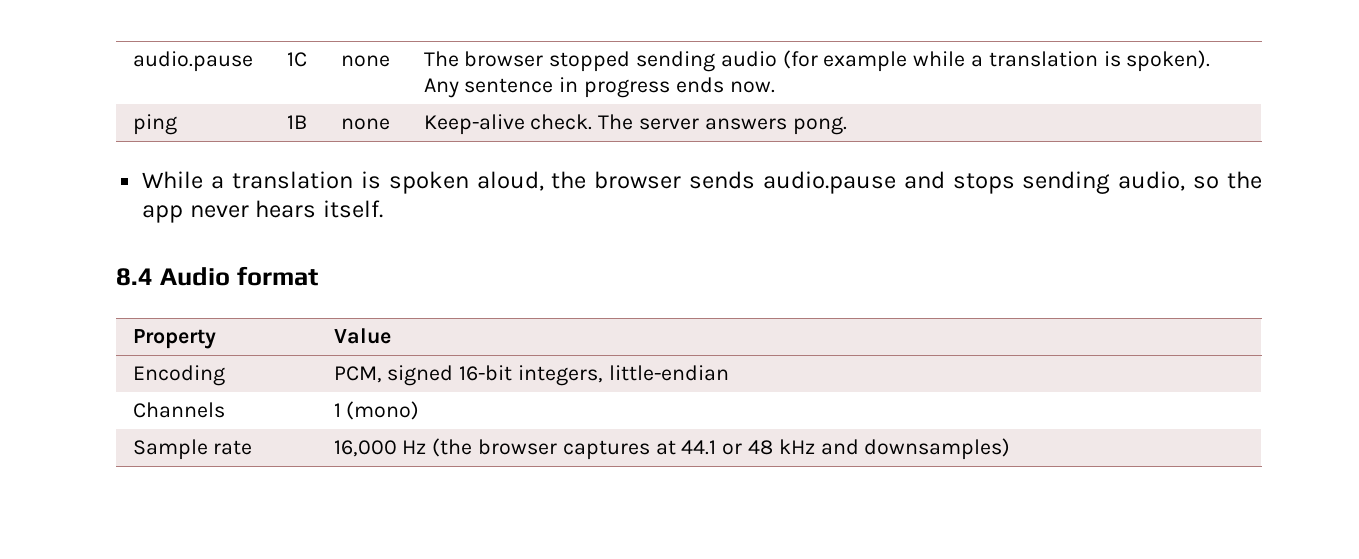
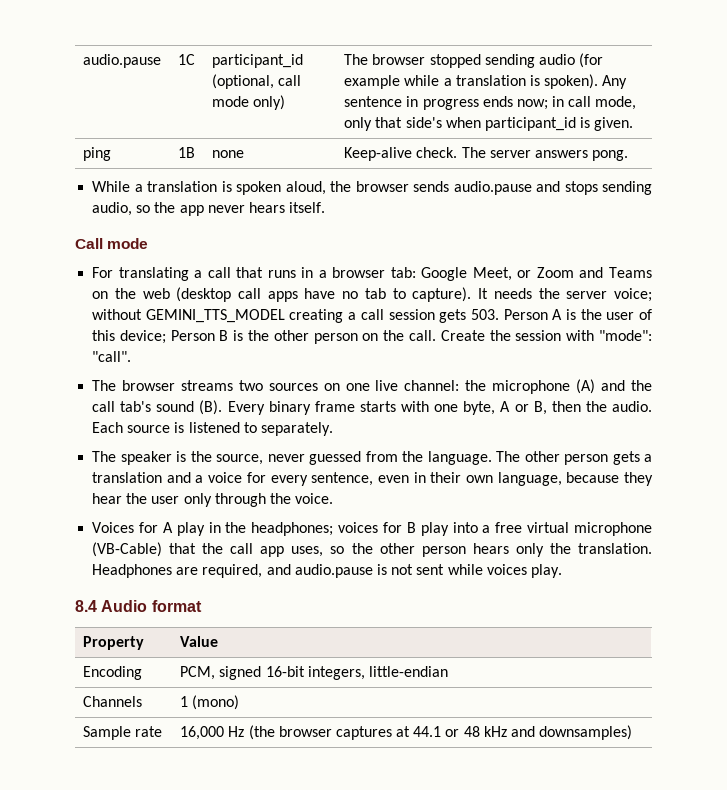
[340,55,390,67] | none -> [212,54,304,68] [212,74,302,89] [212,95,286,110] | participant_id (optional, call mode only)
[729,81,775,93] now. -> [516,96,637,110] [344,117,634,131] now; in call mode, only that side's when participant_id is given.
(383, 209) none -> [75,238,149,249] [92,267,653,281] [92,287,653,302] [92,309,652,323] [92,330,653,344] [92,351,132,362] [92,379,652,394] [92,400,652,415] [92,422,333,436] [92,451,652,465] [92,472,653,486] [92,493,334,507] [92,522,653,536] [92,542,653,557] [92,564,562,578] // Call mode // For translating a call that runs in a browser tab: Google Meet, or Zoom and Teams on the web (desktop call apps have no tab to capture). It needs the server voice; without GEMINI_TTS_MODEL creating a call session gets 503. Person A is the user of this device; Person B is the other person on the call. Create the session with "mode": "call". // The browser streams two sources on one live channel: the microphone (A) and the call tab's sound (B). Every binary frame starts with one byte, A or B, then the audio. Each source is listened to separately. // The speaker is the source, never guessed from the language. The other person gets a translation and a voice for every sentence, even in their own language, because they hear the user only through the voice. // Voices for A play in the headphones; voices for B play into a free virtual microphone (VB-Cable) that the call app uses, so the other person hears only the translation. Headphones are required, and audio.pause is not sent while voices play.

